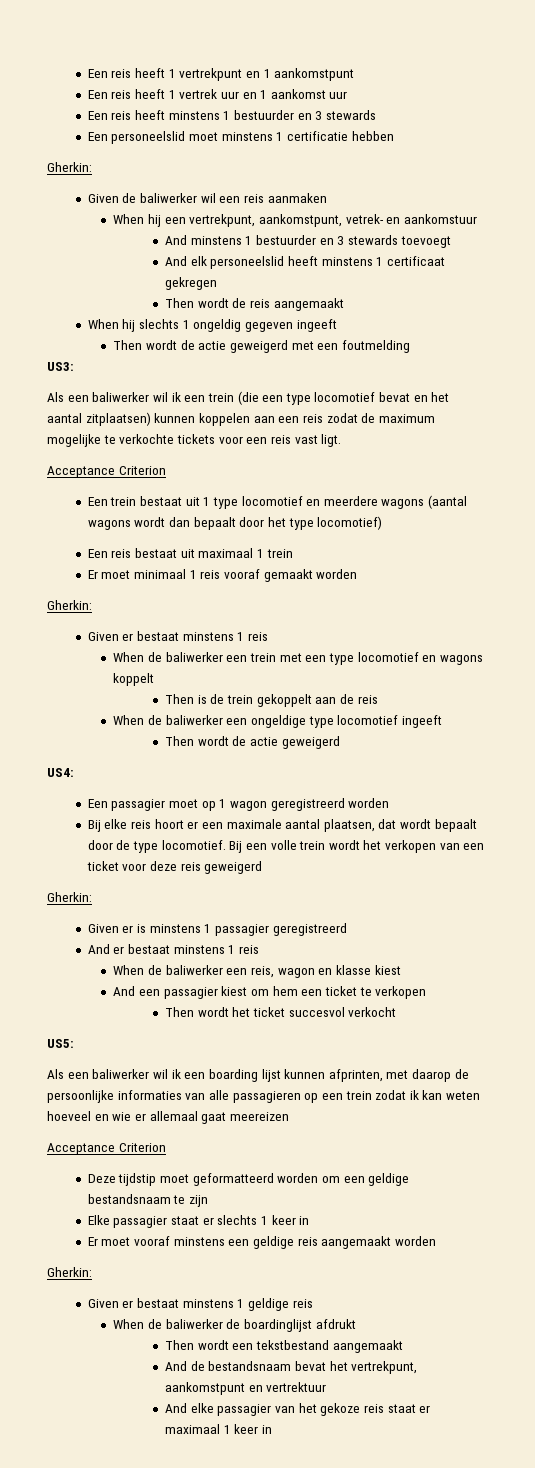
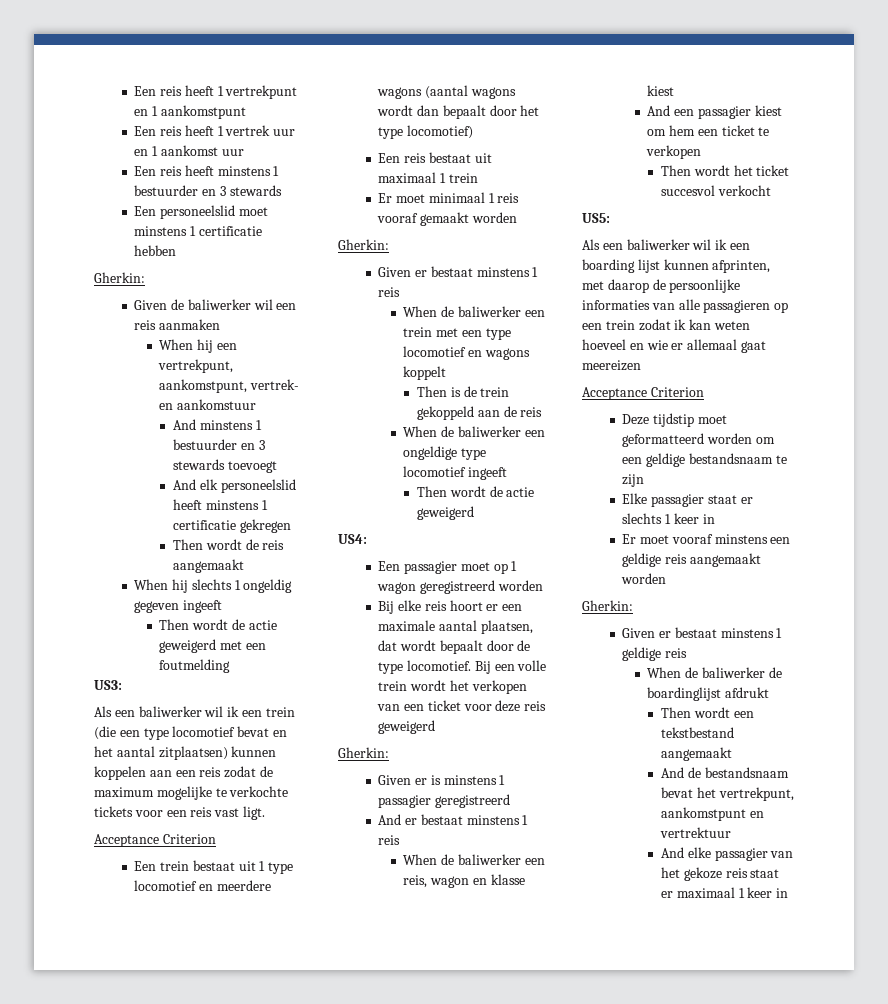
[345,214,384,224] vetrek- -> [249,379,299,390] vertrek-
[386,256,445,266] certificaat -> [173,520,236,530] certificatie
[256,694,312,707] gekoppelt -> [417,406,474,420] gekoppeld

